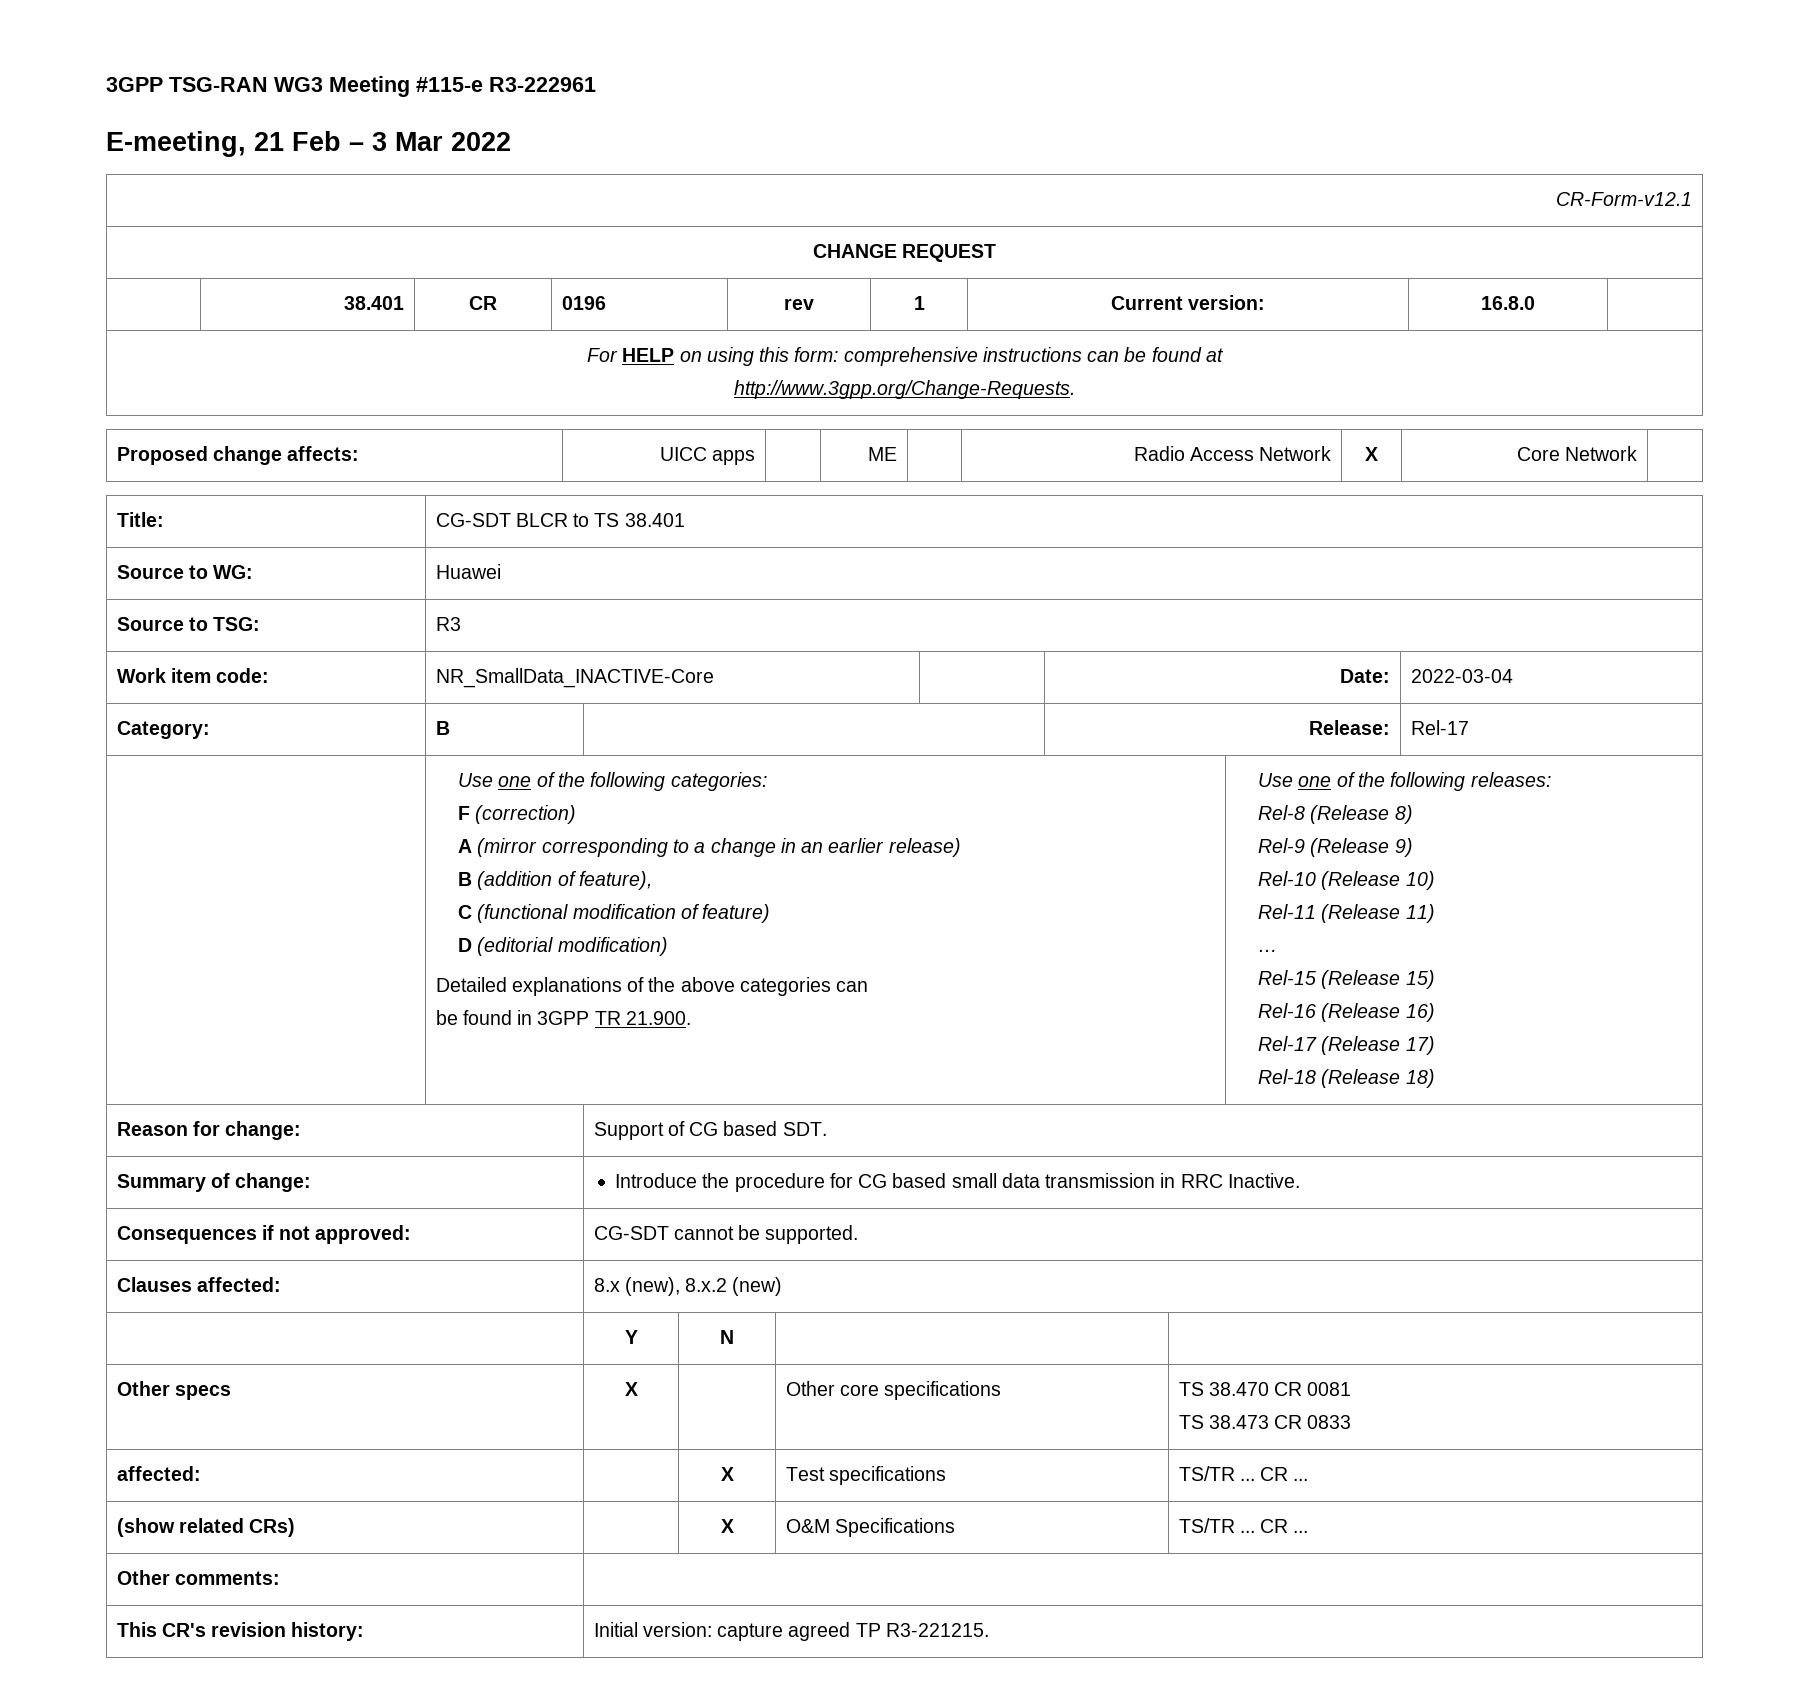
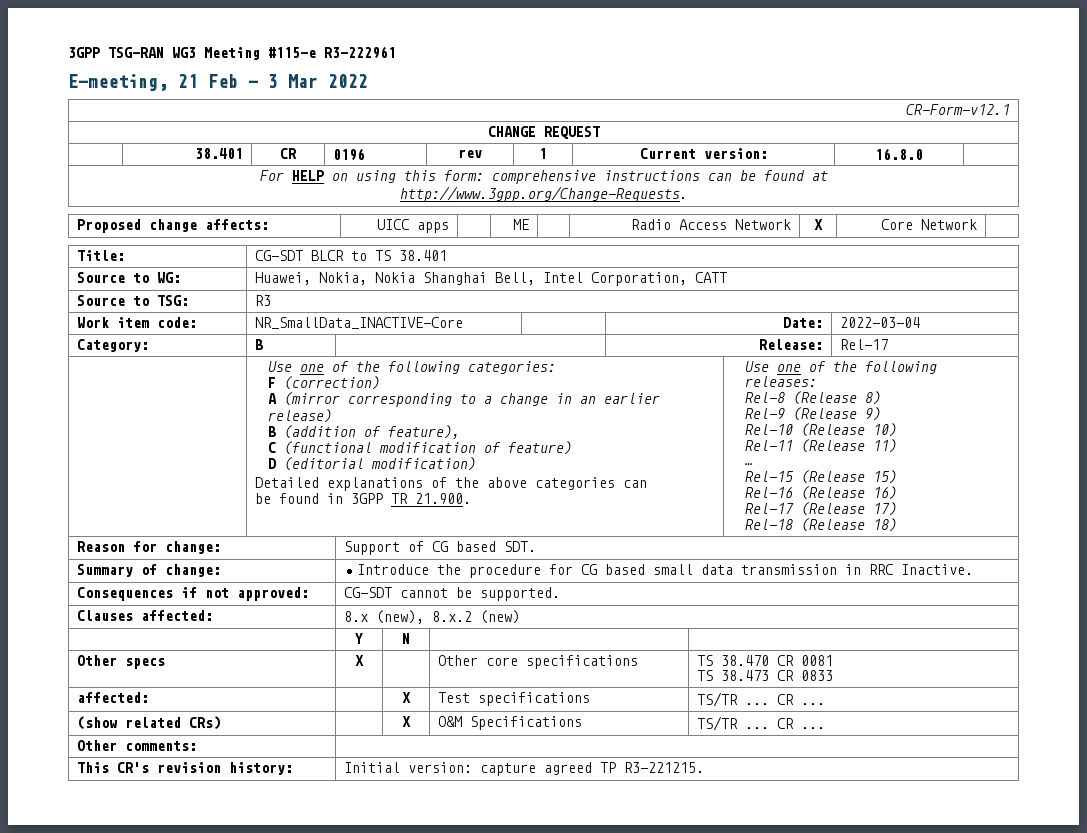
[435,564,501,579] Huawei -> [255,272,728,286] Huawei, Nokia, Nokia Shanghai Bell, Intel Corporation, CATT

